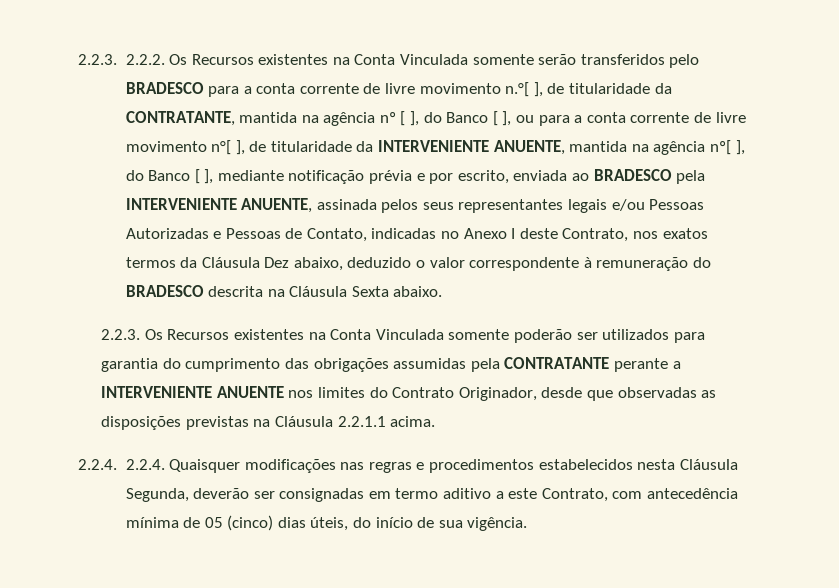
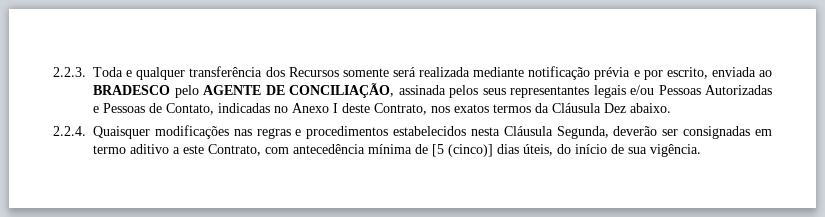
[78,54,700,68] [125,82,672,97] [125,111,746,126] [125,140,745,155] [125,169,214,184] 2.2.3. 2.2.2. Os Recursos existentes na Conta Vinculada somente serão transferidos pelo BRADESCO para a conta corrente de livre movimento n.°[ ], de titularidade da CONTRATANTE, mantida na agência nº [ ], do Banco [ ], ou para a conta corrente de livre movimento n°[ ], de titularidade da INTERVENIENTE ANUENTE, mantida na agência nº[ ], do Banco [ ], -> [53,66,470,80] 2.2.3. Toda e qualquer transferência dos Recursos somente será realizada
[676,170,706,184] [125,198,313,213] pela INTERVENIENTE ANUENTE, -> [174,83,394,98] pelo AGENTE DE CONCILIAÇÃO,
[293,257,711,271] [125,285,443,297] [101,329,705,343] [101,357,681,372] [101,386,717,401] [101,416,436,430] [78,459,165,470] abaixo, deduzido o valor correspondente à remuneração do BRADESCO descrita na Cláusula Sexta abaixo. // 2.2.3. Os Recursos existentes na Conta Vinculada somente poderão ser utilizados para garantia do cumprimento das obrigações assumidas pela CONTRATANTE perante a INTERVENIENTE ANUENTE nos limites do Contrato Originador, desde que observadas as disposições previstas na Cláusula 2.2.1.1 acima. // 2.2.4. 2.2.4. -> [630,103,671,113] [53,126,86,136] abaixo. // 2.2.4.
[204,515,274,531] 05 (cinco) -> [432,144,493,157] [5 (cinco)]

